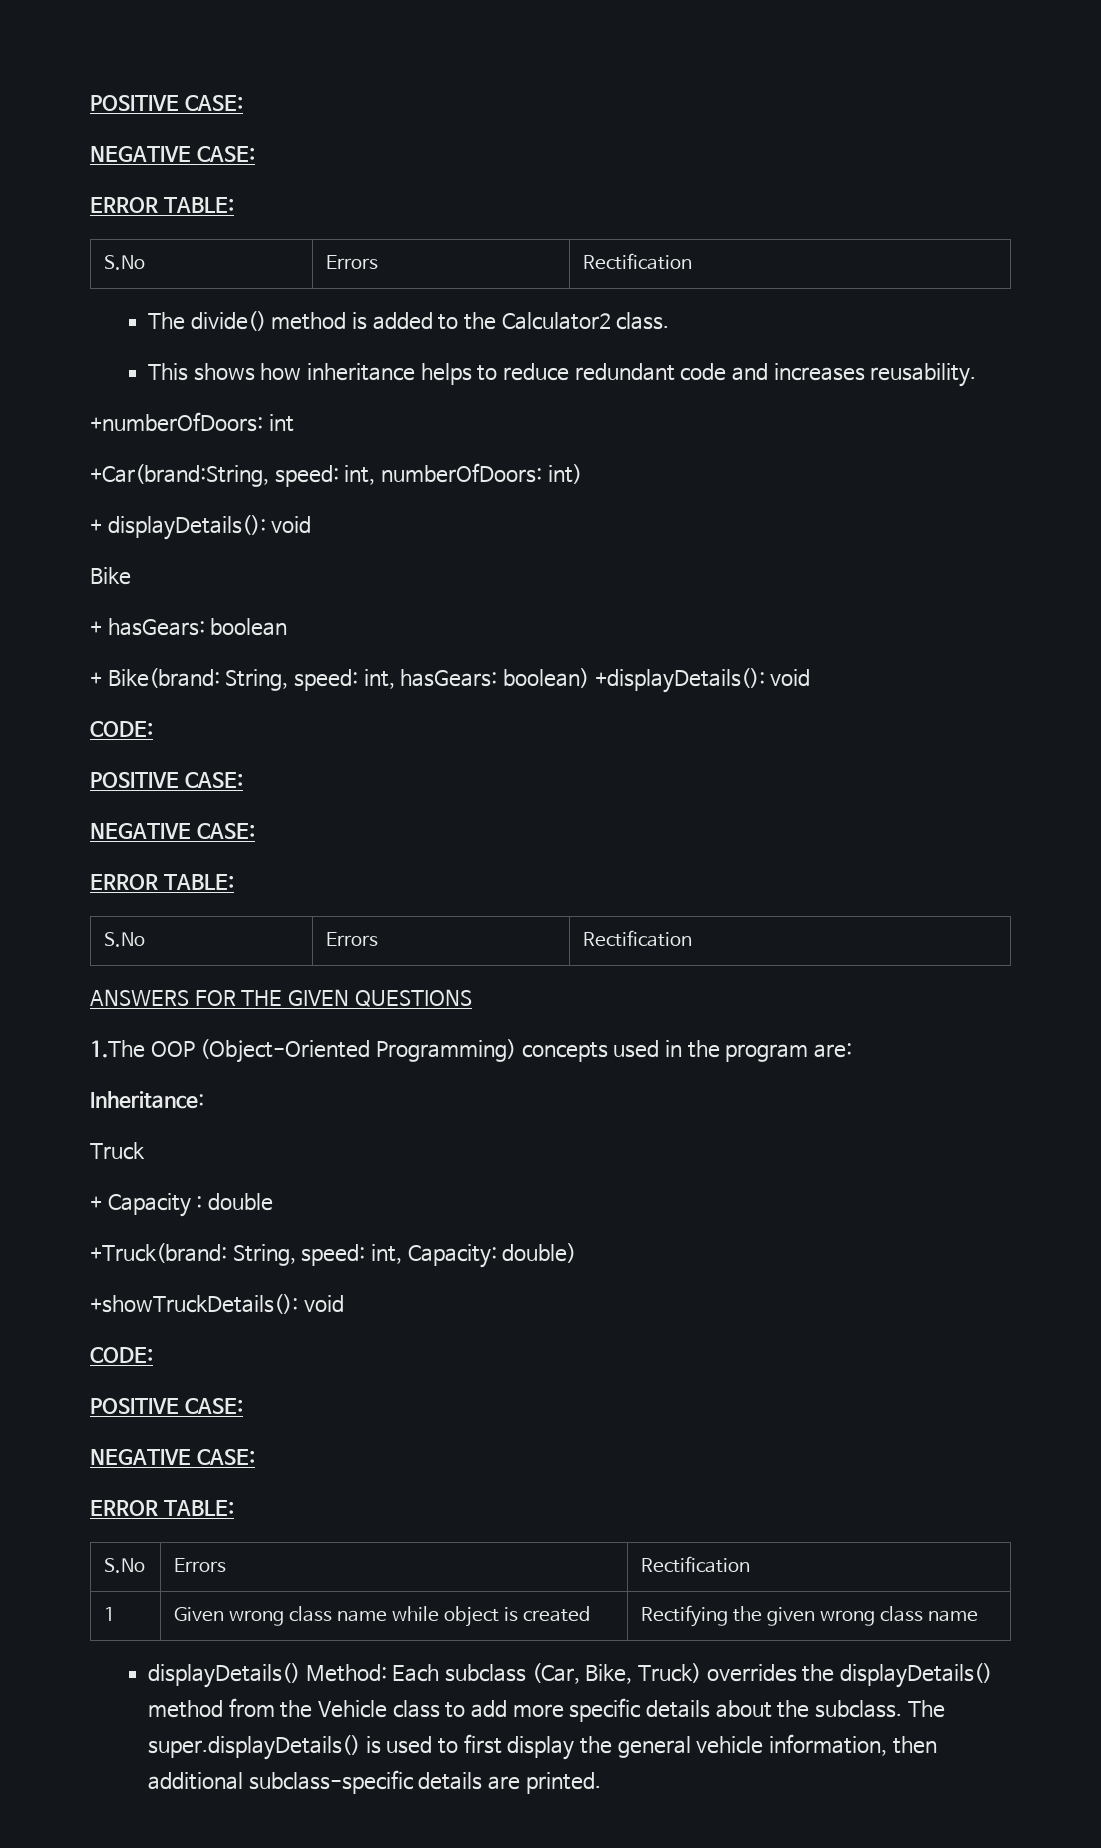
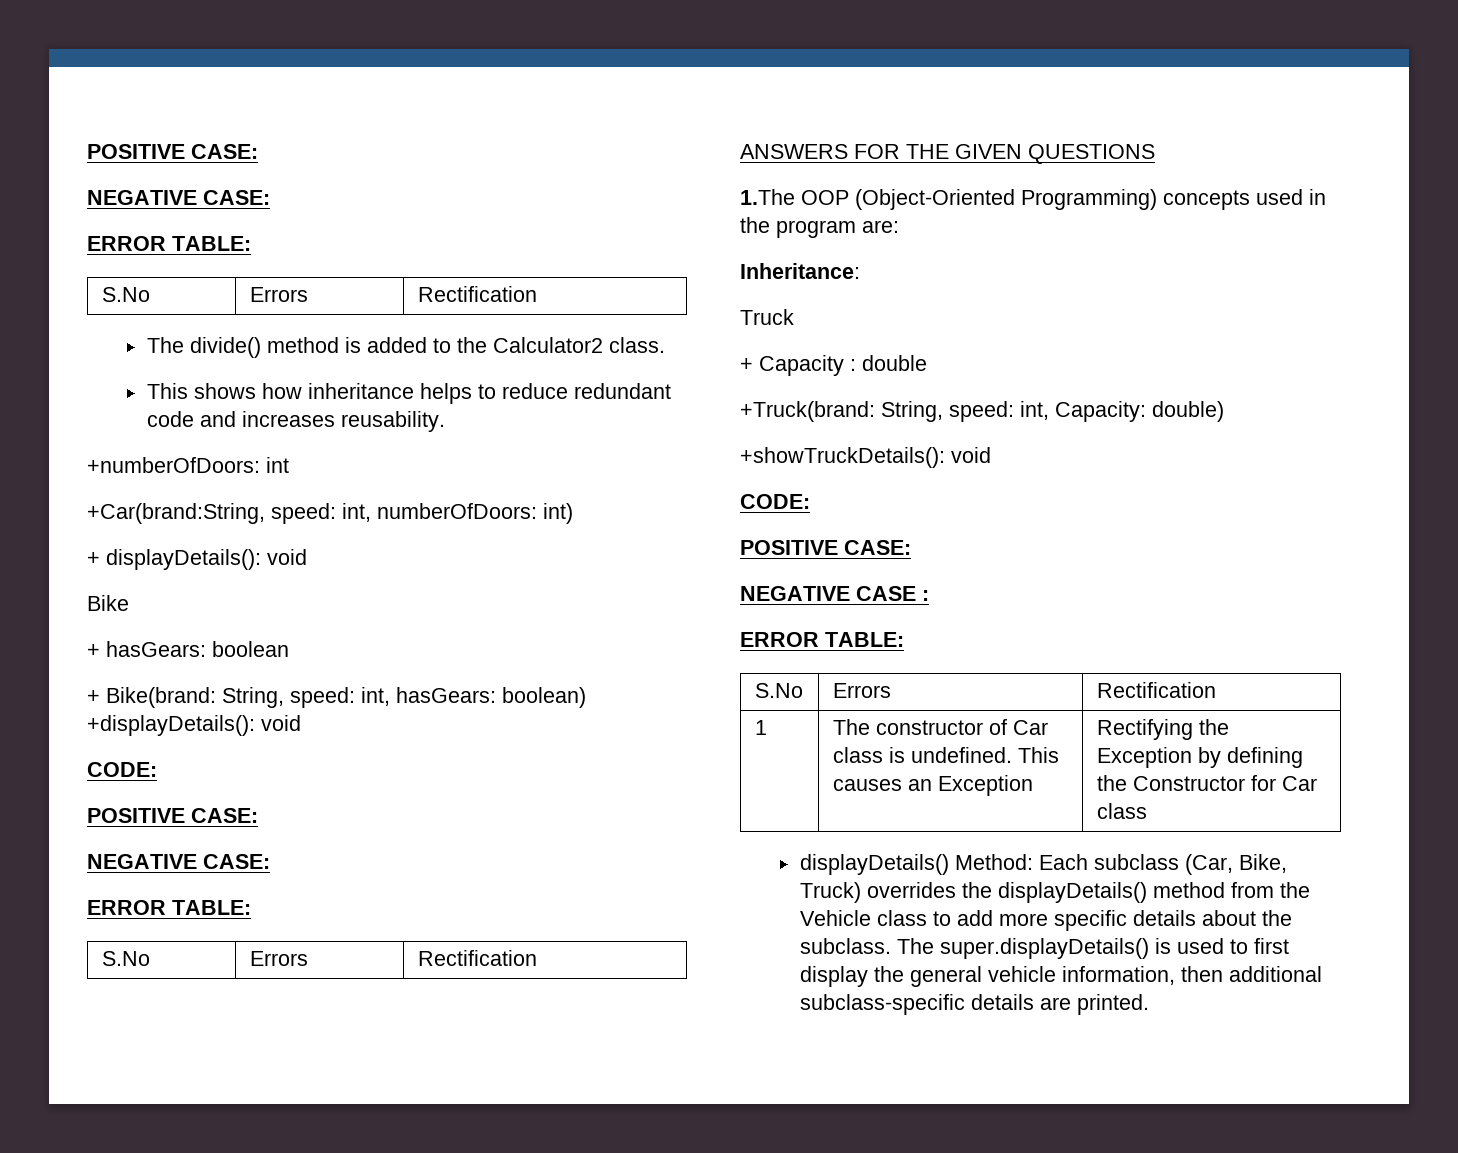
[196,1449,255,1465] CASE: -> [856,586,929,601] CASE :
[173,1606,591,1627] [640,1605,979,1627] Given wrong class name while object is created | Rectifying the given wrong class name -> [832,719,1048,735] [832,747,1059,763] [832,775,1033,796] [1096,719,1229,740] [1096,747,1303,768] [1096,775,1317,791] [1096,803,1147,819] The constructor of Car class is undefined. This causes an Exception | Rectifying the Exception by defining the Constructor for Car class

